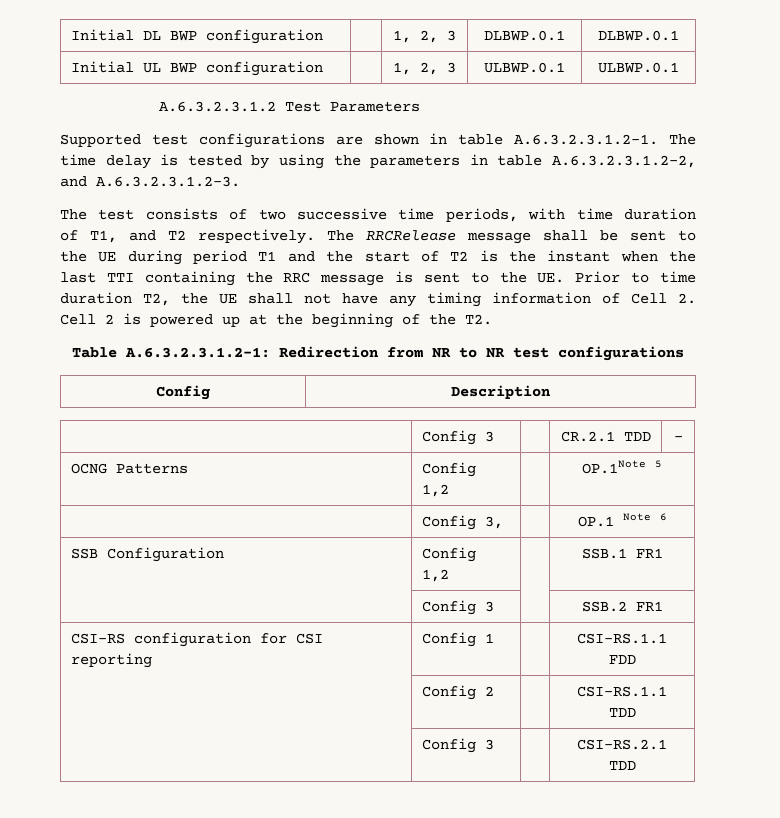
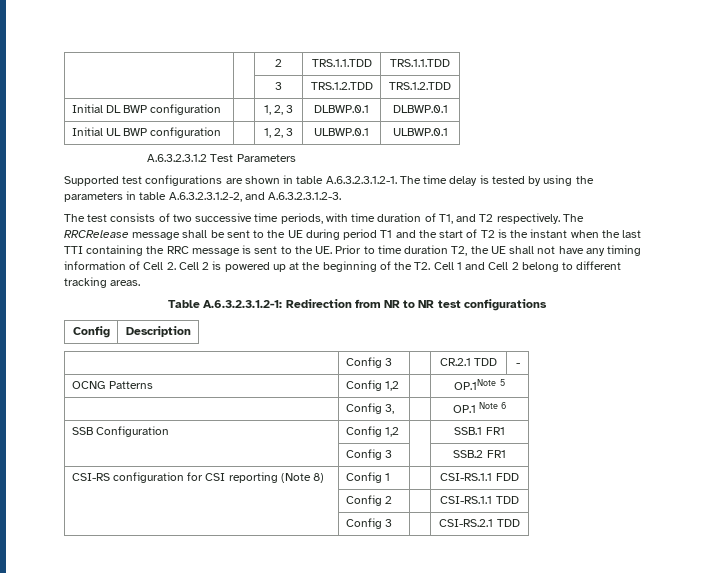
(70, 35) none -> [275,59,282,67] [311,59,372,67] [390,59,450,67] [275,82,282,90] [310,82,373,90] [389,82,451,90] | | 2 | TRS.1.1.TDD | TRS.1.1.TDD // | | 3 | TRS.1.2.TDD | TRS.1.2.TDD //
(492, 319) none -> [433,261,622,272] [64,277,141,288] Cell 1 and Cell 2 belong to different tracking areas.
(152, 660) none -> [280,473,325,483] (Note 8)

